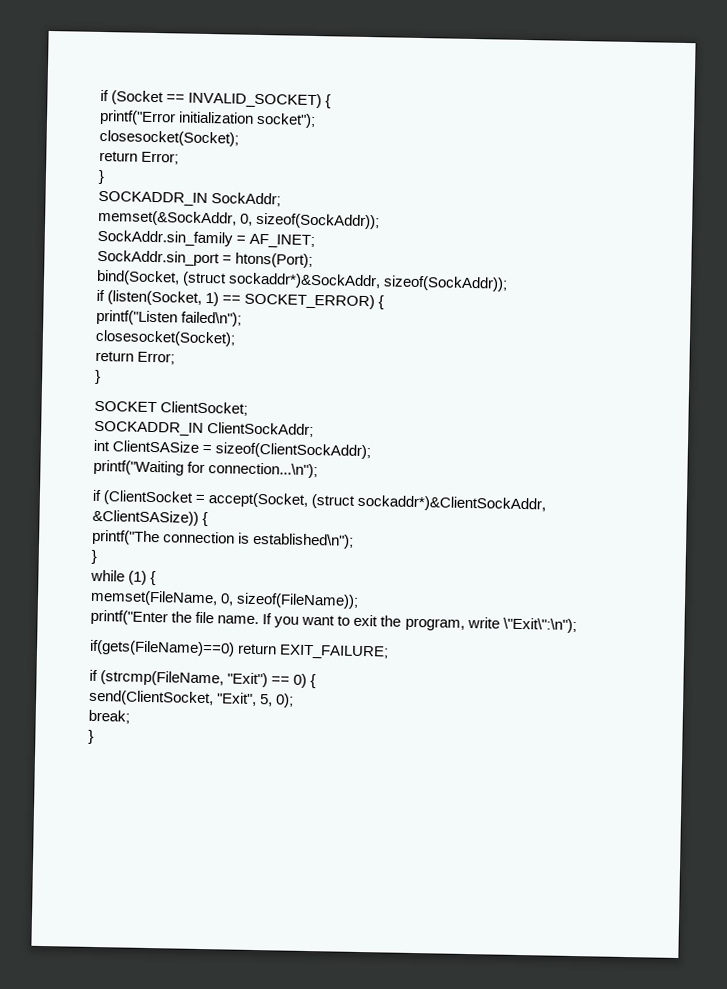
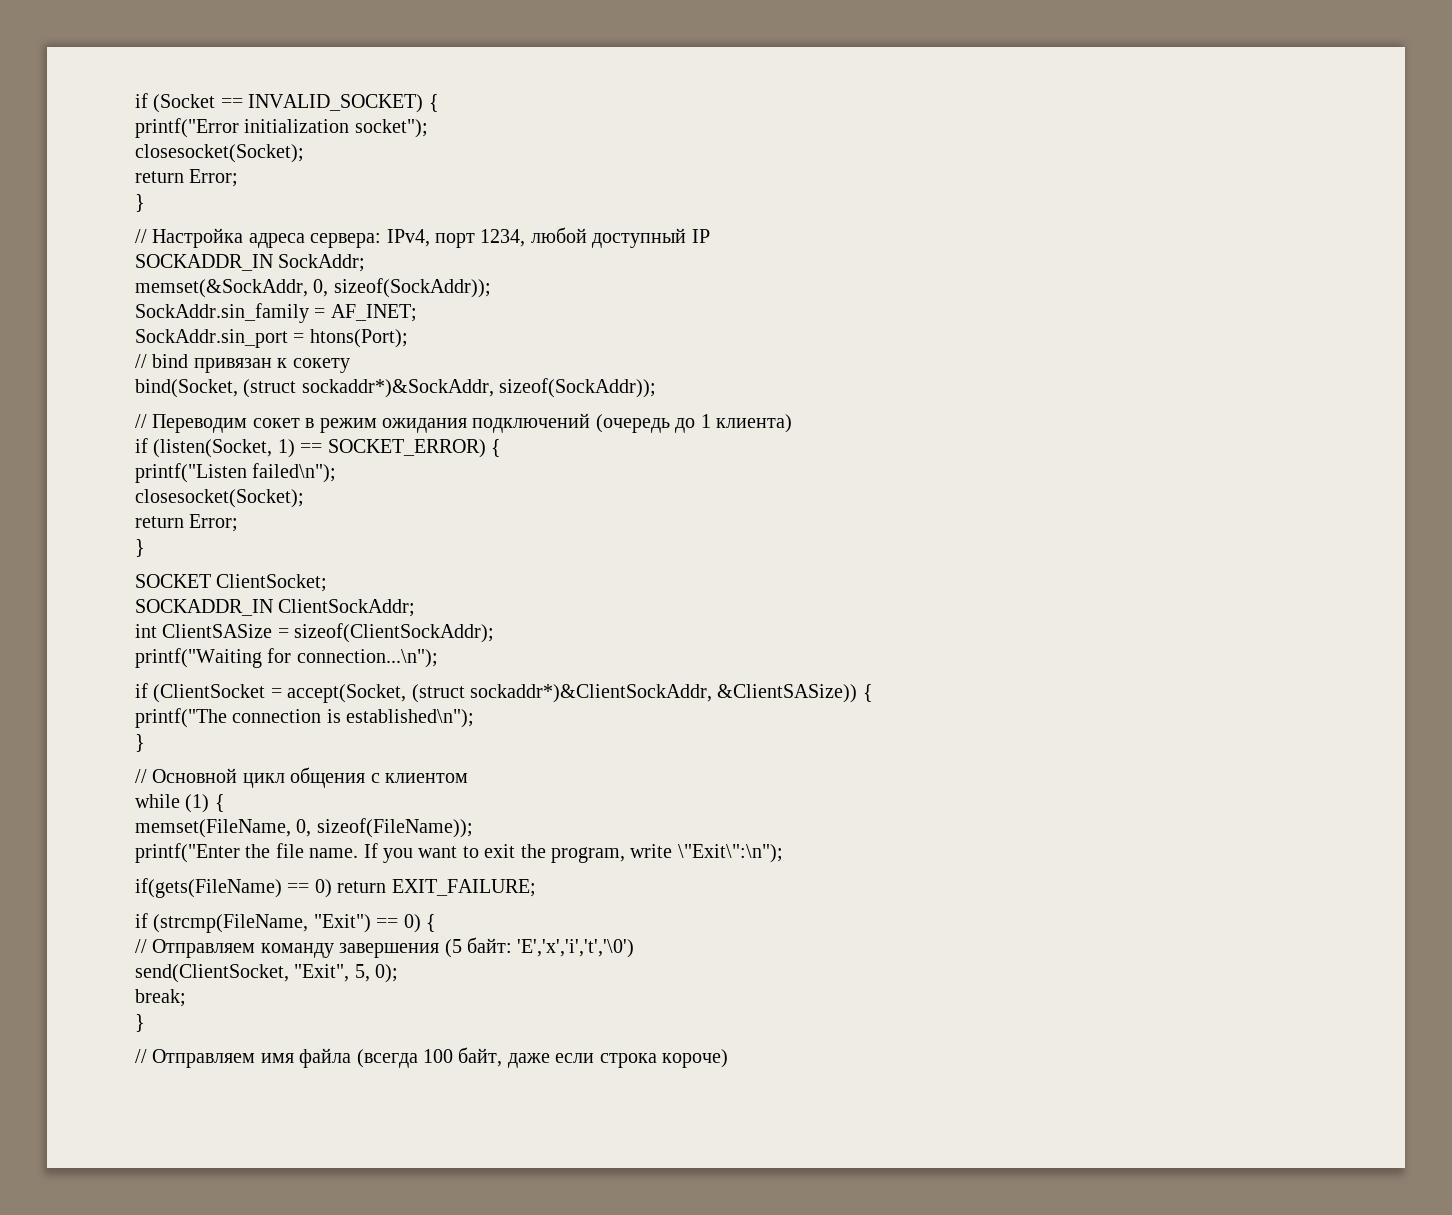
(105, 177) none -> [135,227,710,248] // // Настройка адреса сервера: IPv4, порт 1234, любой доступный IP
(314, 260) none -> [135,354,350,373] // // bind привязан к сокету
(509, 283) none -> [135,413,792,433] // // Переводим сокет в режим ожидания подключений (очередь до 1 клиента)
(97, 556) none -> [135,767,468,788] // // Основной цикл общения с клиентом
[89,639,235,657] if(gets(FileName)==0) -> [135,878,332,898] if(gets(FileName) == 0)
(317, 681) none -> [135,937,635,958] // // Отправляем команду завершения (5 байт: 'E','x','i','t','\0')
(94, 736) none -> [135,1047,728,1068] // // Отправляем имя файла (всегда 100 байт, даже если строка короче)

